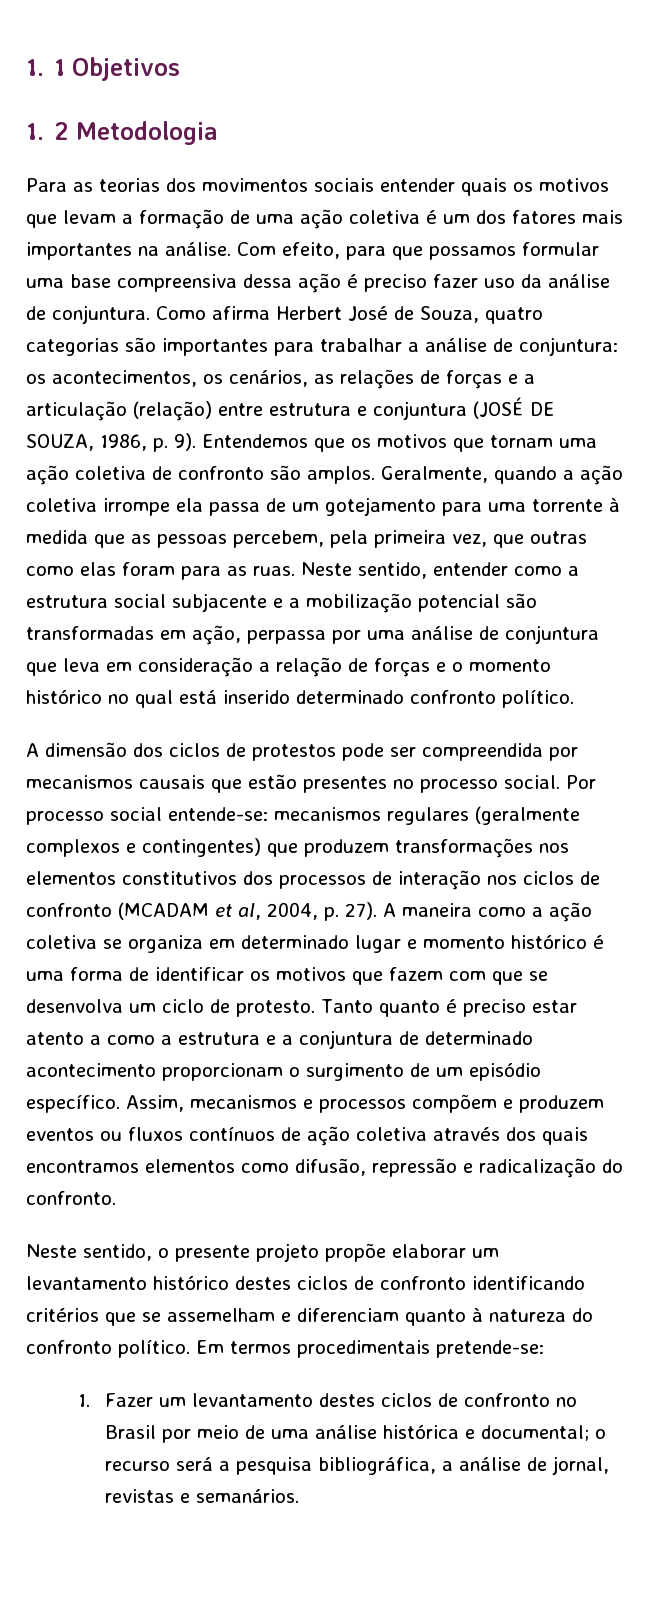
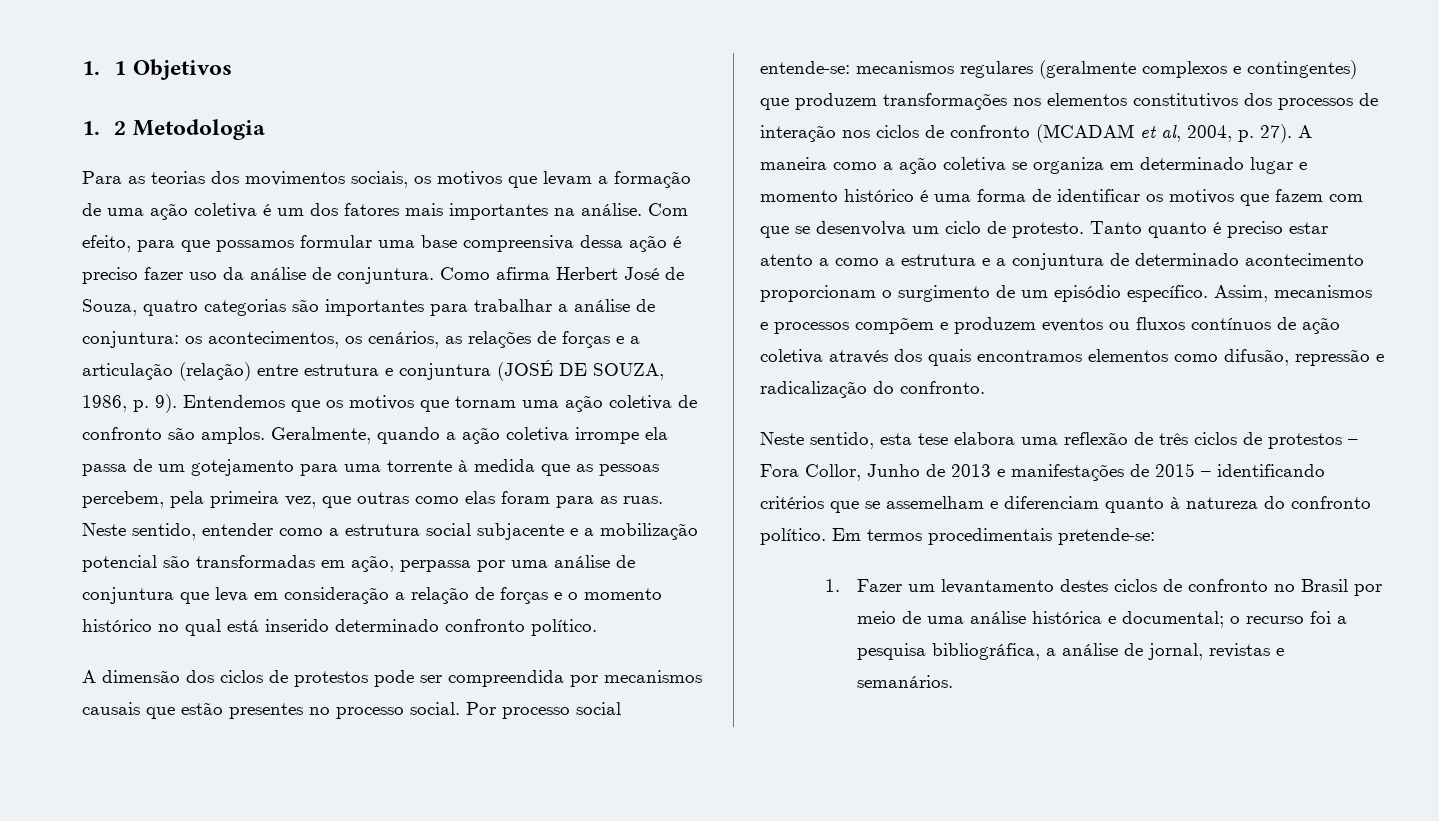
[314,178,507,196] sociais entender quais -> [351,171,408,188] sociais,
[158,1243,499,1262] [26,1275,466,1290] o presente projeto propõe elaborar um levantamento histórico destes ciclos de confronto -> [880,432,1358,449] [760,463,1211,481] esta tese elabora uma reflexão de três ciclos de protestos – Fora Collor, Junho de 2013 e manifestações de 2015 –
[175,1457,213,1471] será -> [1309,611,1331,624] foi

